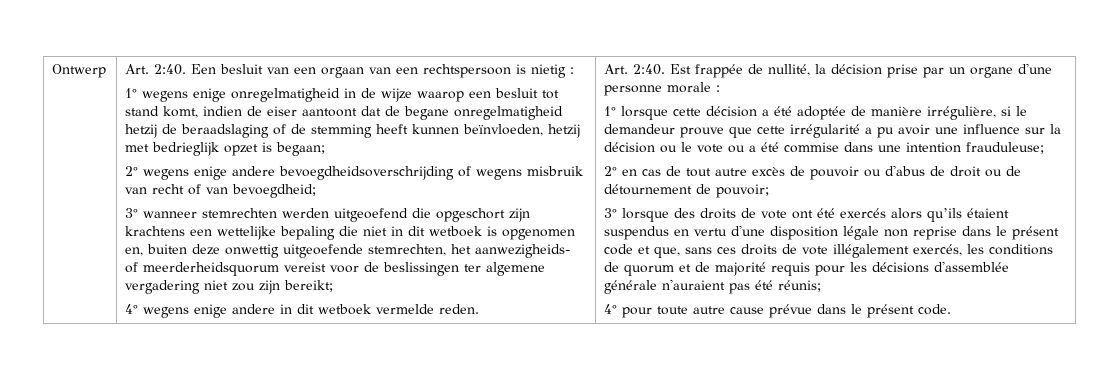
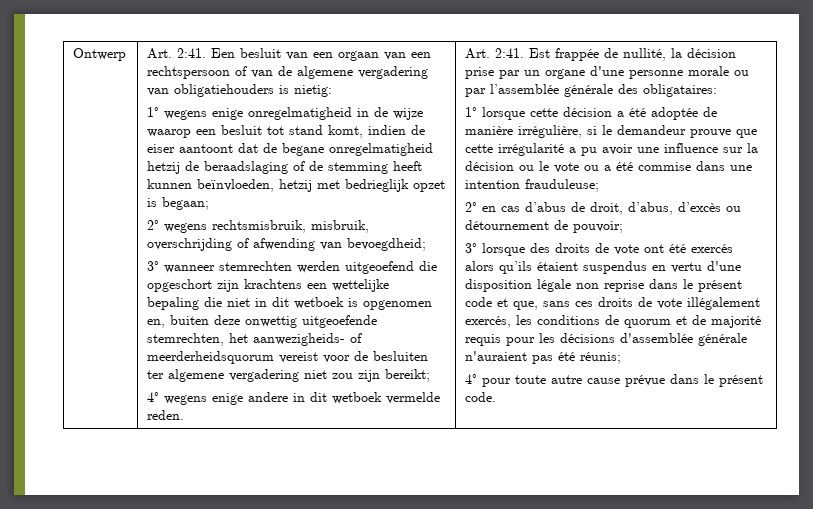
[154,64,187,75] 2:40. -> [177,48,207,58] 2:41.
[516,64,575,78] is nietig : -> [235,66,429,79] [147,84,333,97] of van de algemene vergadering van obligatiehouders is nietig:
[194,166,584,180] [125,184,202,195] enige andere bevoegdheidsoverschrijding of wegens misbruik van recht of -> [212,220,370,233] [147,238,316,251] rechtsmisbruik, misbruik, overschrijding of afwending
[383,262,460,276] beslissingen -> [373,351,429,361] besluiten
[633,64,666,75] 2:40. -> [495,48,525,58] 2:41.
[716,85,721,92] : -> [734,70,750,76] [465,84,718,97] ou par l’assemblée générale des obligataires:
[666,165,1022,180] de tout autre excès de pouvoir ou d'abus de droit ou de -> [525,202,742,215] d’abus de droit, d’abus, d’excès ou

